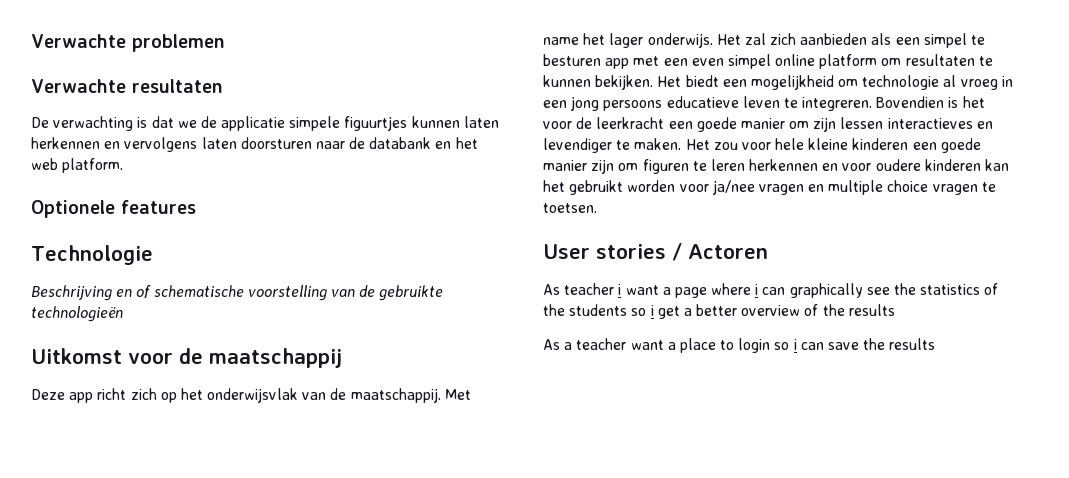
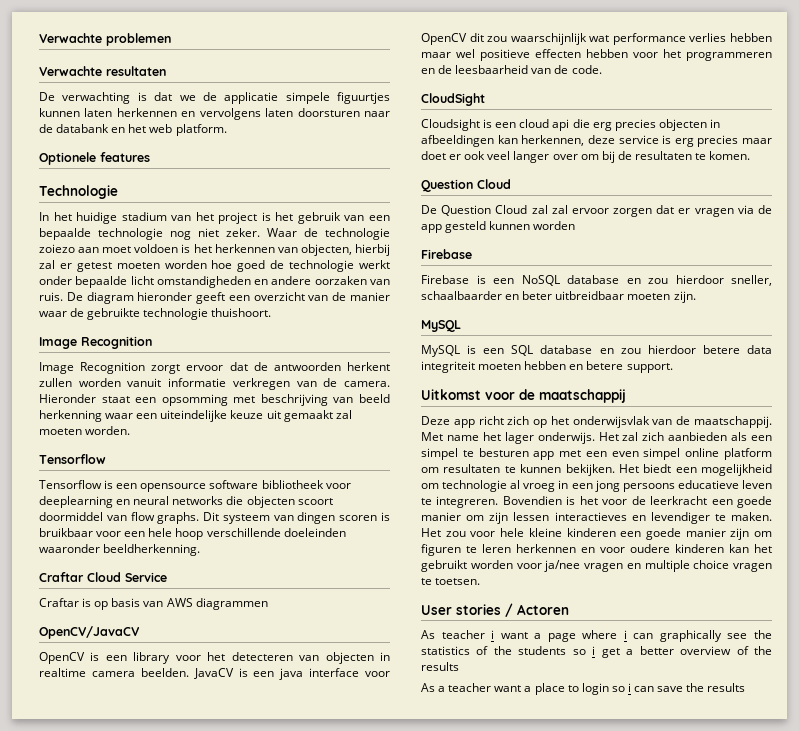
[31,285,444,301] [31,306,123,322] Beschrijving en of schematische voorstelling van de gebruikte technologieën -> [39,212,390,224] [39,228,390,240] [39,244,390,256] [39,260,390,272] [39,276,390,288] [39,292,390,304] [39,308,272,320] [39,336,152,349] [39,362,390,374] [39,378,390,390] [39,394,390,406] [39,410,352,422] [39,426,131,435] [39,454,106,464] [39,480,351,492] [39,496,333,508] [39,512,390,524] [39,528,346,540] [39,544,201,556] [39,572,167,582] [39,598,268,610] [39,626,140,639] [39,652,391,664] [39,668,390,680] [421,33,772,45] [421,49,772,61] [421,65,602,74] [421,93,485,106] [421,119,720,131] [421,135,772,147] [421,151,751,163] [421,179,511,192] [421,205,772,217] [421,221,576,233] [421,249,472,259] [421,275,772,286] [421,291,696,303] [421,320,461,332] [421,345,772,357] [421,361,673,373] In het huidige stadium van het project is het gebruik van een bepaalde technologie nog niet zeker. Waar de technologie zoiezo aan moet voldoen is het herkennen van objecten, hierbij zal er getest moeten worden hoe goed de technologie werkt onder bepaalde licht omstandigheden en andere oorzaken van ruis. De diagram hieronder geeft een overzicht van de manier waar de gebruikte technologie thuishoort. // Image Recognition // Image Recognition zorgt ervoor dat de antwoorden herkent zullen worden vanuit informatie verkregen van de camera. Hieronder staat een opsomming met beschrijving van beeld herkenning waar een uiteindelijke keuze uit gemaakt zal moeten worden. // Tensorflow // Tensorflow is een opensource software bibliotheek voor deeplearning en neural networks die objecten scoort doormiddel van flow graphs. Dit systeem van dingen scoren is bruikbaar voor een hele hoop verschillende doeleinden waaronder beeldherkenning. // Craftar Cloud Service // Craftar is op basis van AWS diagrammen // OpenCV/JavaCV // OpenCV is een library voor het detecteren van objecten in realtime camera beelden. JavaCV is een java interface voor OpenCV dit zou waarschijnlijk wat performance verlies hebben maar wel positieve effecten hebben voor het programmeren en de leesbaarheid van de code. // CloudSight // Cloudsight is een cloud api die erg precies objecten in afbeeldingen kan herkennen, deze service is erg precies maar doet er ook veel langer over om bij de resultaten te komen. // Question Cloud // De Question Cloud zal zal ervoor zorgen dat er vragen via de app gesteld kunnen worden // Firebase // Firebase is een NoSQL database en zou hierdoor sneller, schaalbaarder en beter uitbreidbaar moeten zijn. // MySQL // MySQL is een SQL database en zou hierdoor betere data integriteit moeten hebben en betere support.

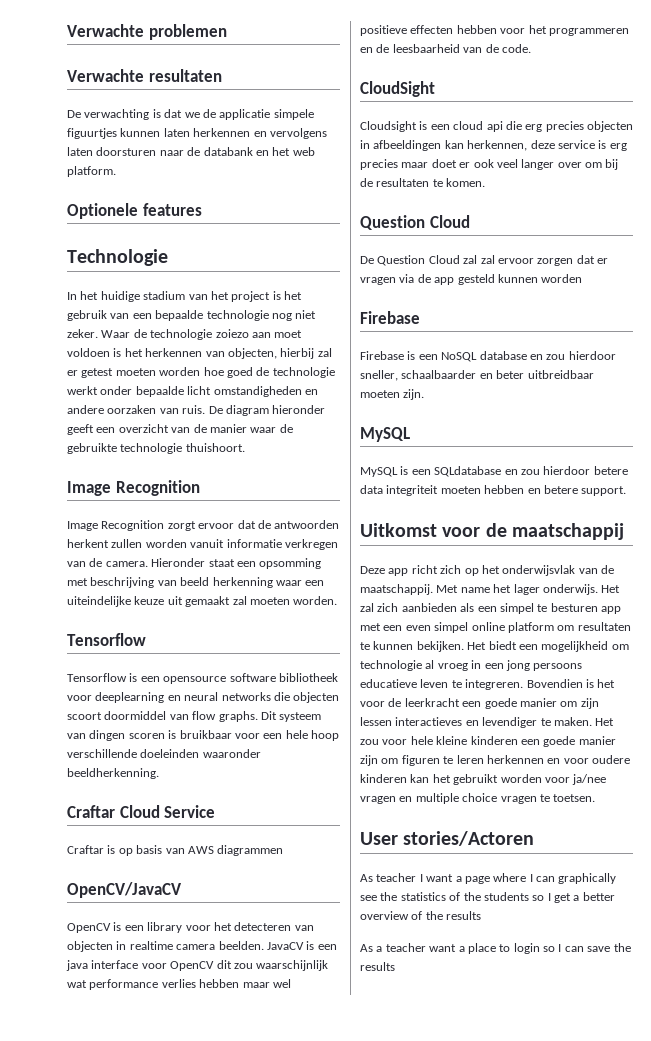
[511,345,593,356] SQL database -> [434,466,502,477] SQLdatabase
[456,603,569,617] stories / Actoren -> [403,831,535,846] stories/Actoren
[491,630,495,639] i -> [419,874,423,882] I
[623,630,627,639] i -> [529,874,533,882] I
[592,646,596,655] i -> [547,893,551,901] I
[627,683,631,692] i -> [558,944,562,952] I

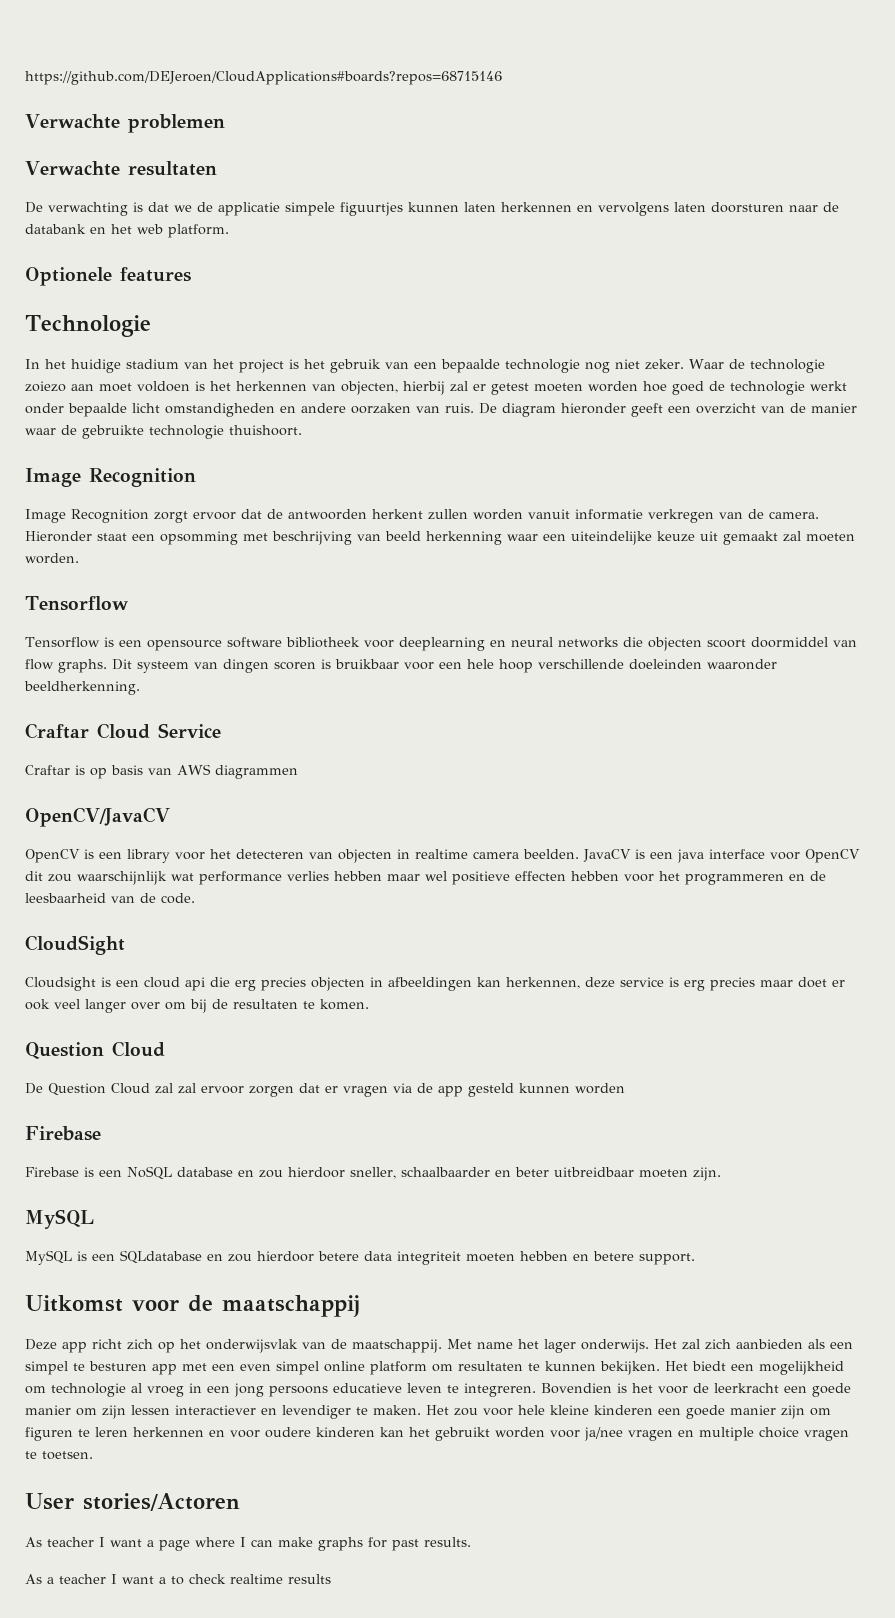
(67, 30) none -> [25,71,502,85] https://github.com/DEJeroen/CloudApplications#boards?repos=68715146 //
[395,717,463,726] interactieves -> [175,1405,256,1415] interactiever
[558,873,617,884] [360,892,615,903] [360,911,482,920] graphically see the statistics of the students so I get a better overview of the results -> [278,1537,471,1551] make graphs for past results.
[429,943,631,954] want a place to login so I can save the -> [111,1574,283,1585] I want a to check realtime

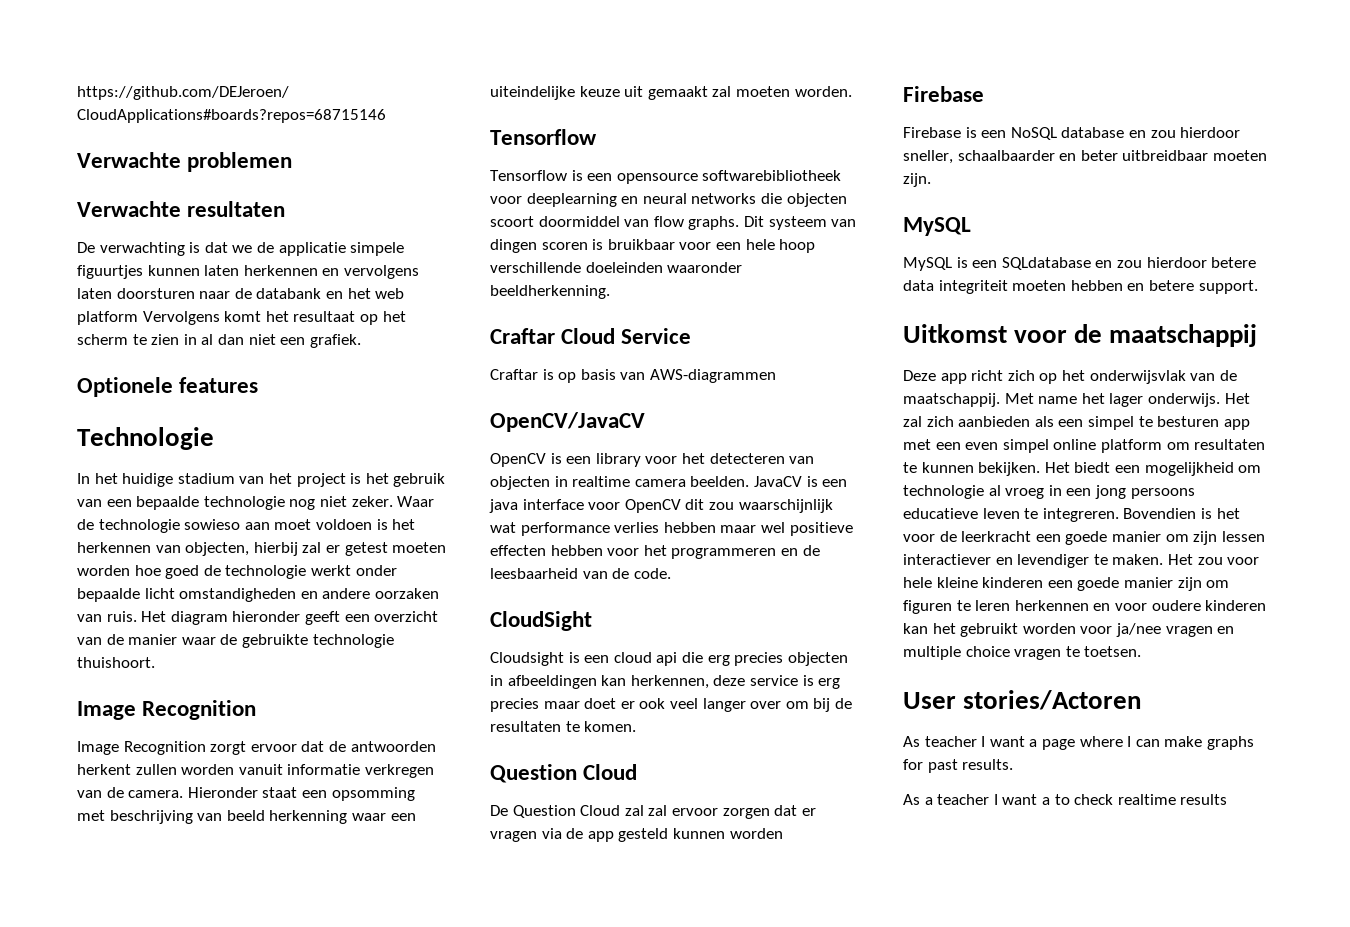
[168,224,229,238] platform. -> [77,311,406,325] [77,334,361,348] platform Vervolgens komt het resultaat op het scherm te zien in al dan niet een grafiek.
[25,381,66,392] zoiezo -> [184,519,241,530] sowieso
[479,403,497,414] De -> [141,611,167,622] Het
[226,637,360,648] software bibliotheek -> [702,170,842,181] softwarebibliotheek
[177,764,298,779] AWS diagrammen -> [649,369,776,383] AWS-diagrammen

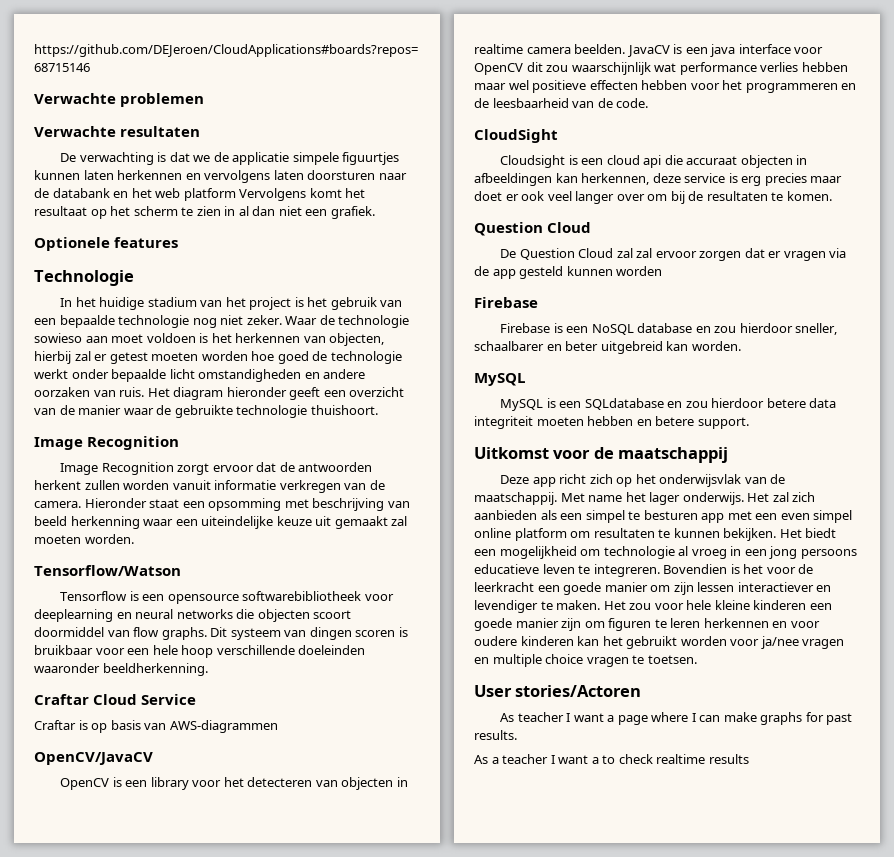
[490,129,597,145] Tensorflow -> [34,565,181,576] Tensorflow/Watson
[707,652,784,666] erg precies -> [686,156,738,165] accuraat
[957,150,1055,161] schaalbaarder -> [474,341,544,351] schaalbarer
[1122,150,1267,161] [903,173,931,187] uitbreidbaar moeten zijn. -> [600,341,741,354] uitgebreid kan worden.

